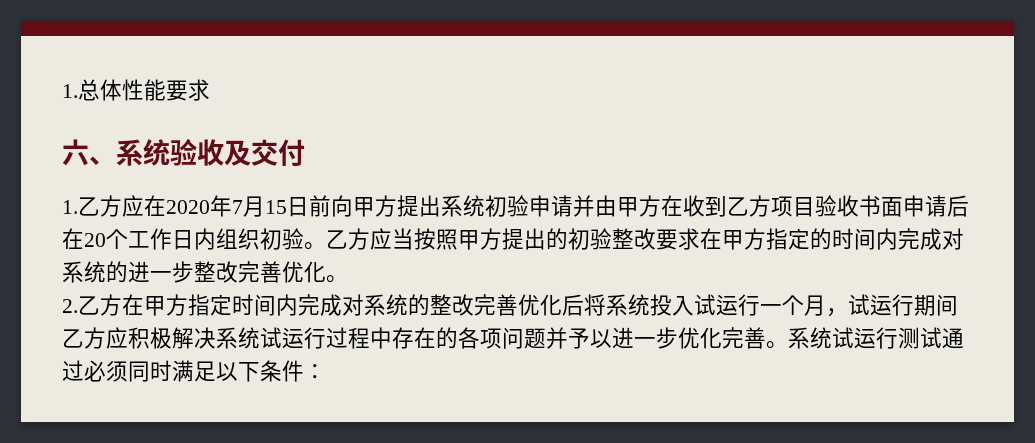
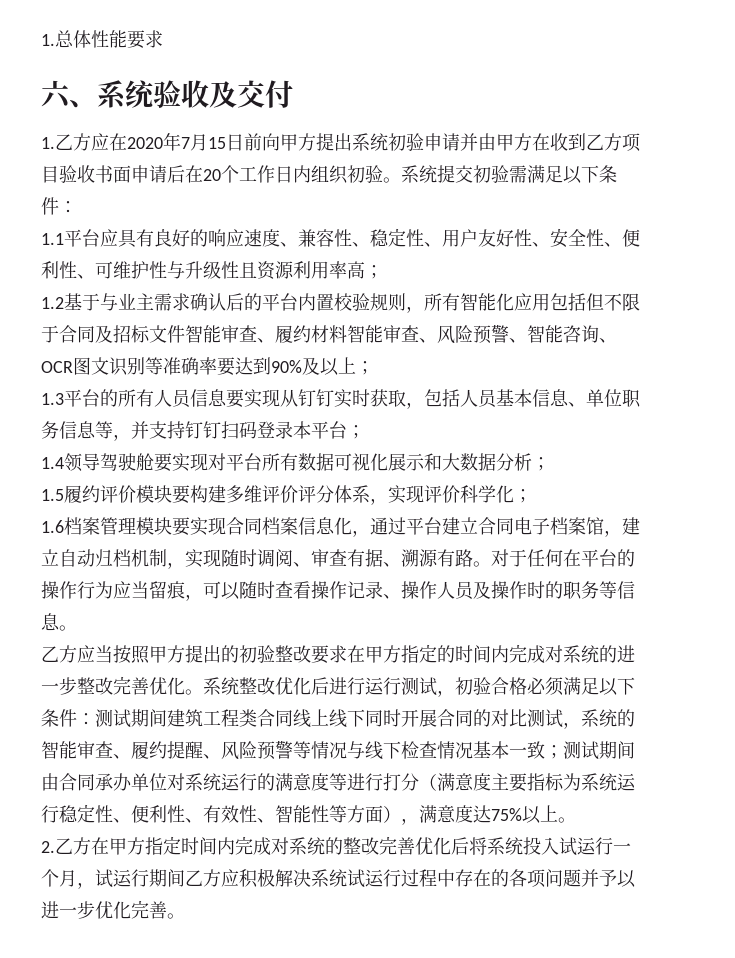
(326, 246) none -> [401,165,617,184] [41,197,77,215] [41,228,640,248] [41,261,383,280] [41,293,640,313] [41,324,617,344] [41,357,374,376] [41,389,641,409] [41,421,365,441] [41,453,550,472] [41,485,532,505] [41,517,640,537] [41,549,635,569] [41,581,635,601] [41,613,77,631] 系统提交初验需满足以下条件： // 1.1平台应具有良好的响应速度、兼容性、稳定性、用户友好性、安全性、便利性、可维护性与升级性且资源利用率高； // 1.2基于与业主需求确认后的平台内置校验规则，所有智能化应用包括但不限于合同及招标文件智能审查、履约材料智能审查、风险预警、智能咨询、OCR图文识别等准确率要达到90%及以上； // 1.3平台的所有人员信息要实现从钉钉实时获取，包括人员基本信息、单位职务信息等，并支持钉钉扫码登录本平台； // 1.4领导驾驶舱要实现对平台所有数据可视化展示和大数据分析； // 1.5履约评价模块要构建多维评价评分体系，实现评价科学化； // 1.6档案管理模块要实现合同档案信息化，通过平台建立合同电子档案馆，建立自动归档机制，实现随时调阅、审查有据、溯源有路。对于任何在平台的操作行为应当留痕，可以随时查看操作记录、操作人员及操作时的职务等信息。 //
(348, 279) none -> [203,677,635,697] [41,709,635,729] [41,740,635,760] [41,773,636,792] [41,804,576,825] 系统整改优化后进行运行测试，初验合格必须满足以下条件：测试期间建筑工程类合同线上线下同时开展合同的对比测试，系统的智能审查、履约提醒、风险预警等情况与线下检查情况基本一致；测试期间由合同承办单位对系统运行的满意度等进行打分（满意度主要指标为系统运行稳定性、便利性、有效性、智能性等方面），满意度达75%以上。
[788,327,964,349] [62,360,326,382] 系统试运行测试通过必须同时满足以下条件： -> (185, 916) none

